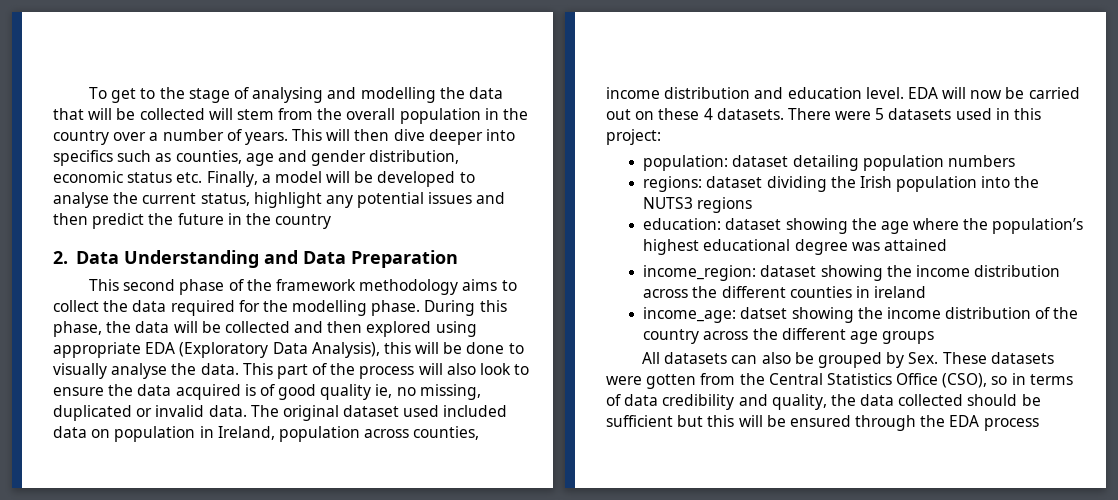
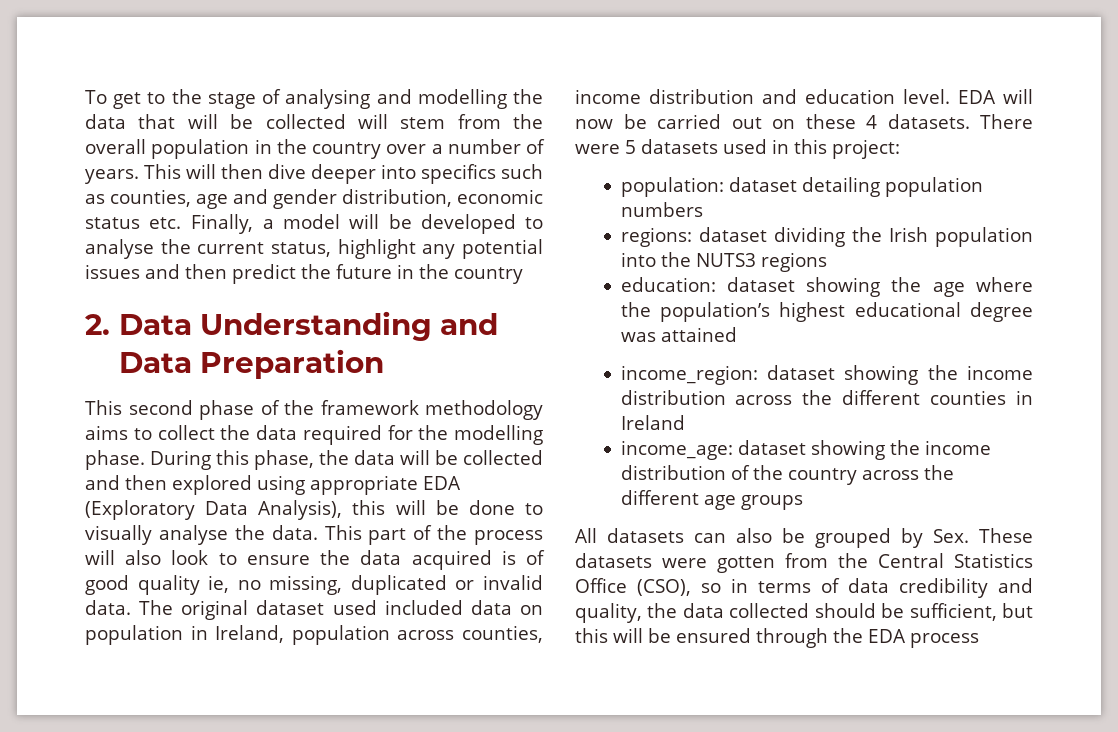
[874,286,927,298] ireland -> [620,415,685,430] Ireland
[740,307,788,319] datset -> [737,440,806,455] dataset
[606,415,673,427] sufficient -> [909,603,997,621] sufficient,

